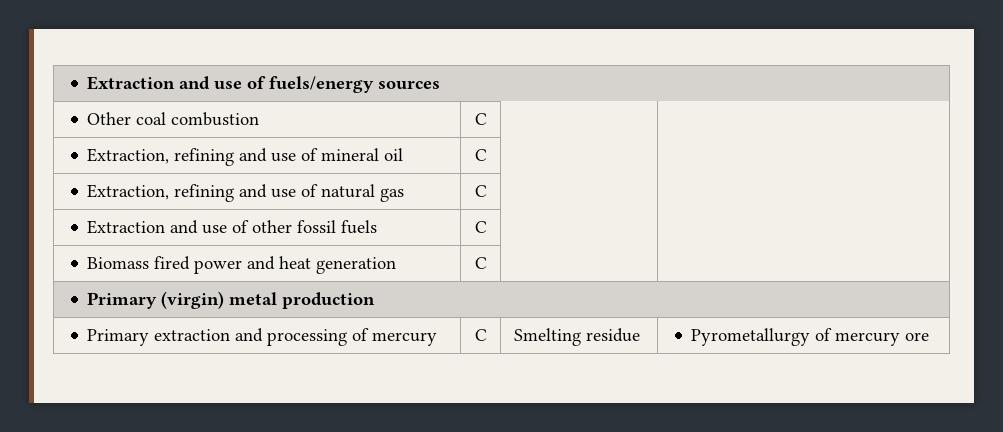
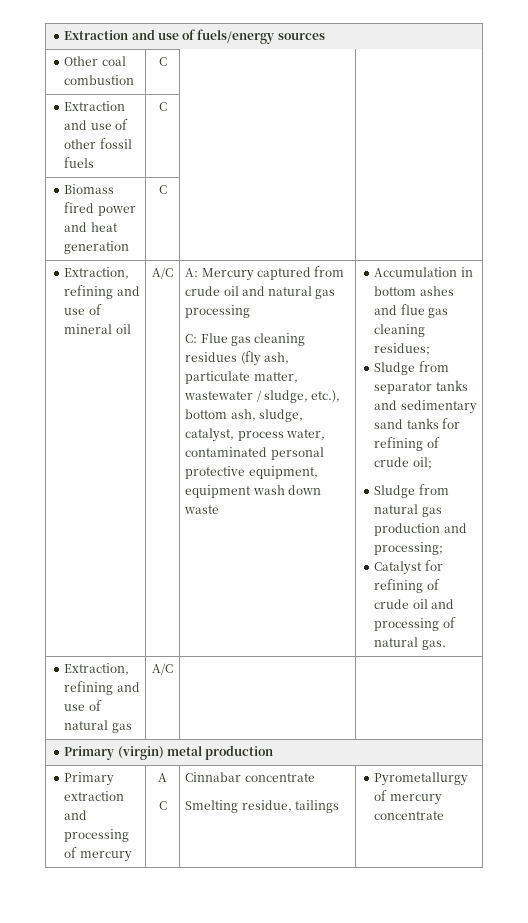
[87,148,404,166] [474,149,487,161] [87,184,405,202] [474,185,487,197] // Extraction, refining and use of mineral oil | C | | // Extraction, refining and use of natural gas | C | | -> (167, 61) none
(487, 263) none -> [64,267,130,279] [64,285,140,299] [64,304,102,315] [64,324,131,334] [152,267,173,279] [185,266,344,281] [185,286,336,299] [185,305,251,318] [185,333,305,346] [185,351,289,366] [185,371,298,384] [184,390,340,403] [185,409,303,422] [185,428,325,442] [185,447,324,460] [185,466,318,479] [185,485,321,498] [184,505,220,514] [374,267,473,277] [374,286,454,296] [374,304,448,318] [374,324,426,337] [374,343,431,356] [374,361,449,375] [374,380,468,394] [374,400,477,414] [374,418,460,429] [374,437,440,451] [374,457,432,470] [374,484,449,498] [374,504,442,517] [374,523,467,536] [374,542,444,555] [374,560,443,575] [374,579,440,593] [374,599,454,609] [374,617,456,631] [374,637,446,650] [64,663,130,675] [64,681,140,695] [64,700,102,711] [64,720,132,733] [152,663,173,675] // Extraction, refining and use of mineral oil | A/C | A: Mercury captured from crude oil and natural gas processing // C: Flue gas cleaning residues (fly ash, particulate matter, wastewater / sludge, etc.), bottom ash, sludge, catalyst, process water, contaminated personal protective equipment, equipment wash down waste | Accumulation in bottom ashes and flue gas cleaning residues; // Sludge from separator tanks and sedimentary sand tanks for refining of crude oil; // Sludge from natural gas production and processing; // Catalyst for refining of crude oil and processing of natural gas. // Extraction, refining and use of natural gas | A/C | |
[474,329,487,341] [513,328,640,346] C | Smelting residue -> [158,773,167,782] [158,801,167,810] [185,772,315,782] [185,800,339,813] A // C | Cinnabar concentrate // Smelting residue, tailings
[905,332,930,341] ore -> [374,811,445,820] concentrate

